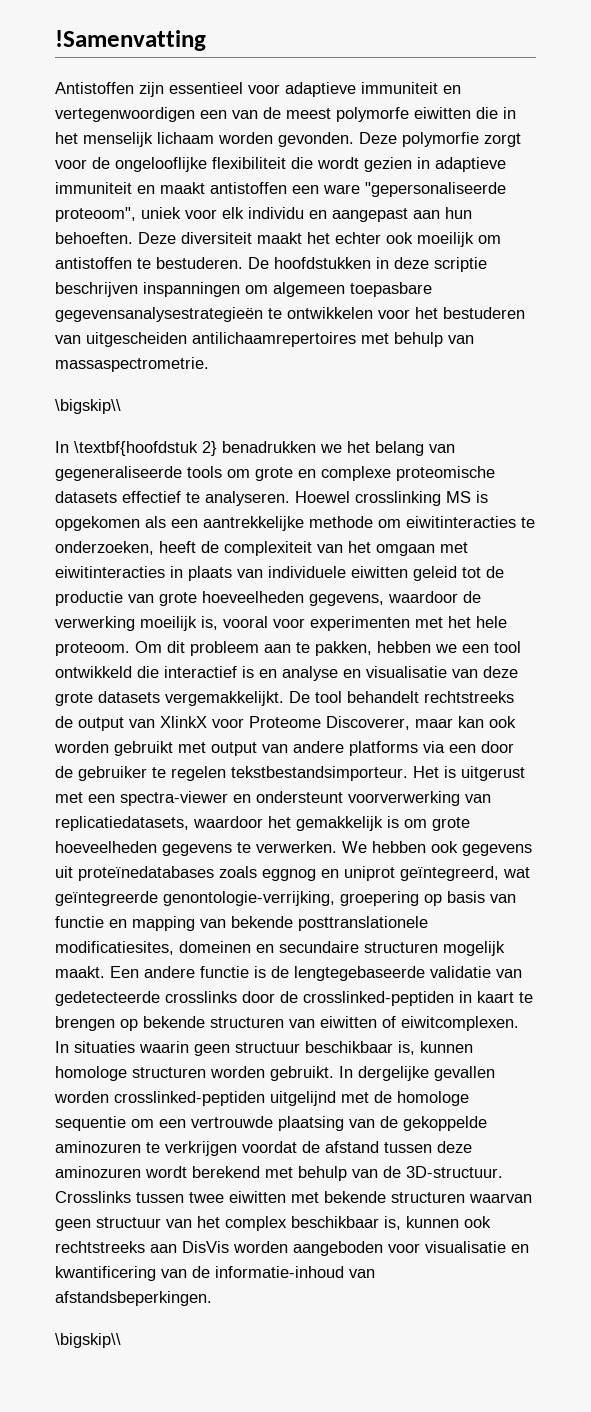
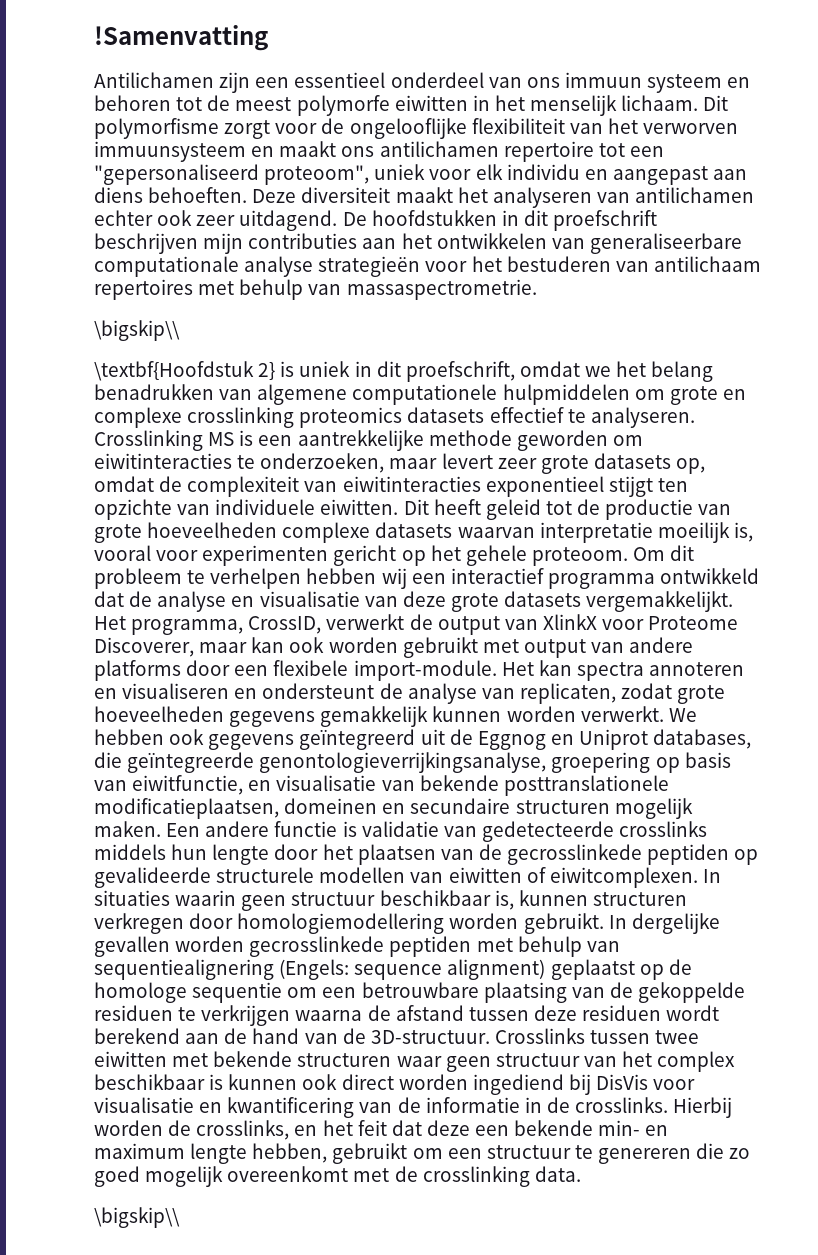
[55,82,461,97] [55,107,258,122] Antistoffen zijn essentieel voor adaptieve immuniteit en vertegenwoordigen een van -> [94,72,751,93] [94,95,203,111] Antilichamen zijn een essentieel onderdeel van ons immuun systeem en behoren tot
[476,107,498,119] die -> (468, 103) none
[157,132,479,147] lichaam worden gevonden. Deze polymorfie -> [621,95,729,111] [94,118,219,139] lichaam. Dit polymorfisme
[291,157,506,172] [55,182,506,197] die wordt gezien in adaptieve immuniteit en maakt antistoffen een ware "gepersonaliseerde -> [569,118,739,134] [94,141,664,162] [94,164,259,185] van het verworven immuunsysteem en maakt ons antilichamen repertoire tot een "gepersonaliseerd
[445,207,472,219] hun -> [94,187,143,203] diens
[335,232,501,247] [55,257,487,272] [55,282,432,297] [55,307,373,322] echter ook moeilijk om antistoffen te bestuderen. De hoofdstukken in deze scriptie beschrijven inspanningen om algemeen toepasbare gegevensanalysestrategieën te ontwikkelen -> [492,187,755,208] [94,210,658,231] [94,233,742,254] [94,256,421,277] analyseren van antilichamen echter ook zeer uitdagend. De hoofdstukken in dit proefschrift beschrijven mijn contributies aan het ontwikkelen van generaliseerbare computationale analyse strategieën
[86,332,356,347] uitgescheiden antilichaamrepertoires -> [653,256,761,272] [94,279,193,300] antilichaam repertoires
[55,441,455,456] [55,466,222,481] In \textbf{hoofdstuk 2} benadrukken we het belang van gegeneraliseerde tools -> [94,361,714,382] [94,384,630,405] \textbf{Hoofdstuk 2} is uniek in dit proefschrift, omdat we het belang benadrukken van algemene computationele hulpmiddelen
[396,466,495,481] proteomische -> [187,407,403,428] crosslinking proteomics
[295,491,488,506] [55,516,166,531] Hoewel crosslinking MS is opgekomen als -> [94,430,254,451] Crosslinking MS is
(373, 522) none -> [516,430,608,451] geworden
[159,541,468,556] [55,566,408,581] heeft de complexiteit van het omgaan met eiwitinteracties in plaats van individuele eiwitten -> [389,453,706,474] [94,476,688,497] [94,499,481,520] maar levert zeer grote datasets op, omdat de complexiteit van eiwitinteracties exponentieel stijgt ten opzichte van individuele eiwitten. Dit heeft
[309,591,481,606] [55,616,135,631] gegevens, waardoor de verwerking -> [282,522,653,543] complexe datasets waarvan interpretatie
[415,616,507,628] [55,641,521,656] [55,666,277,678] met het hele proteoom. Om dit probleem aan te pakken, hebben we een tool ontwikkeld die interactief is en -> [333,545,695,566] [94,568,760,589] [94,591,153,607] gericht op het gehele proteoom. Om dit probleem te verhelpen hebben wij een interactief programma ontwikkeld dat de
[289,691,514,703] De tool behandelt rechtstreeks -> [94,614,405,635] Het programma, CrossID, verwerkt
[423,741,514,753] [55,766,525,781] [55,791,491,806] [55,816,470,831] [55,841,532,856] [55,866,530,881] [55,891,335,906] via een door de gebruiker te regelen tekstbestandsimporteur. Het is uitgerust met een spectra-viewer en ondersteunt voorverwerking van replicatiedatasets, waardoor het gemakkelijk is om grote hoeveelheden gegevens te verwerken. We hebben ook gegevens uit proteïnedatabases zoals eggnog en uniprot geïntegreerd, wat geïntegreerde genontologie-verrijking, -> [186,660,745,681] [94,683,726,704] [94,706,697,727] [94,729,752,750] [94,752,547,773] door een flexibele import-module. Het kan spectra annoteren en visualiseren en ondersteunt de analyse van replicaten, zodat grote hoeveelheden gegevens gemakkelijk kunnen worden verwerkt. We hebben ook gegevens geïntegreerd uit de Eggnog en Uniprot databases, die geïntegreerde genontologieverrijkingsanalyse,
[55,916,195,931] functie en mapping -> [132,775,377,795] eiwitfunctie, en visualisatie
[55,941,174,955] modificatiesites, -> [94,798,279,819] modificatieplaatsen,
[55,966,105,978] maakt. -> [94,821,161,837] maken.
[271,966,425,981] de lengtegebaseerde -> (357, 829) none
[242,991,533,1006] [55,1016,284,1031] door de crosslinked-peptiden in kaart te brengen op bekende structuren -> [94,844,759,865] [94,867,406,888] middels hun lengte door het plaatsen van de gecrosslinkede peptiden op gevalideerde structurele modellen
[55,1066,206,1081] homologe structuren -> [592,892,687,906] [94,913,445,934] structuren verkregen door homologiemodellering
[114,1091,369,1106] crosslinked-peptiden uitgelijnd met -> [249,936,620,957] [94,959,664,980] gecrosslinkede peptiden met behulp van sequentiealignering (Engels: sequence alignment) geplaatst op
[191,1116,273,1128] vertrouwde -> [361,982,479,998] betrouwbare
[55,1141,141,1153] aminozuren -> [94,1005,173,1021] residuen
[242,1141,297,1153] voordat -> [295,1010,363,1021] waarna
[55,1166,141,1178] aminozuren -> [582,1005,662,1021] residuen
[265,1166,347,1181] met behulp -> [185,1028,300,1044] aan de hand
[469,1193,532,1203] waarvan -> [396,1056,442,1067] waar
[384,1216,401,1230] is, -> [209,1074,224,1090] is
[55,1241,383,1256] rechtstreeks aan DisVis worden aangeboden -> [341,1074,649,1095] direct worden ingediend bij DisVis
[215,1266,375,1278] [55,1291,212,1306] informatie-inhoud van afstandsbeperkingen. -> [425,1097,733,1118] [94,1120,669,1140] [94,1143,751,1164] [94,1166,581,1187] informatie in de crosslinks. Hierbij worden de crosslinks, en het feit dat deze een bekende min- en maximum lengte hebben, gebruikt om een structuur te genereren die zo goed mogelijk overeenkomt met de crosslinking data.

